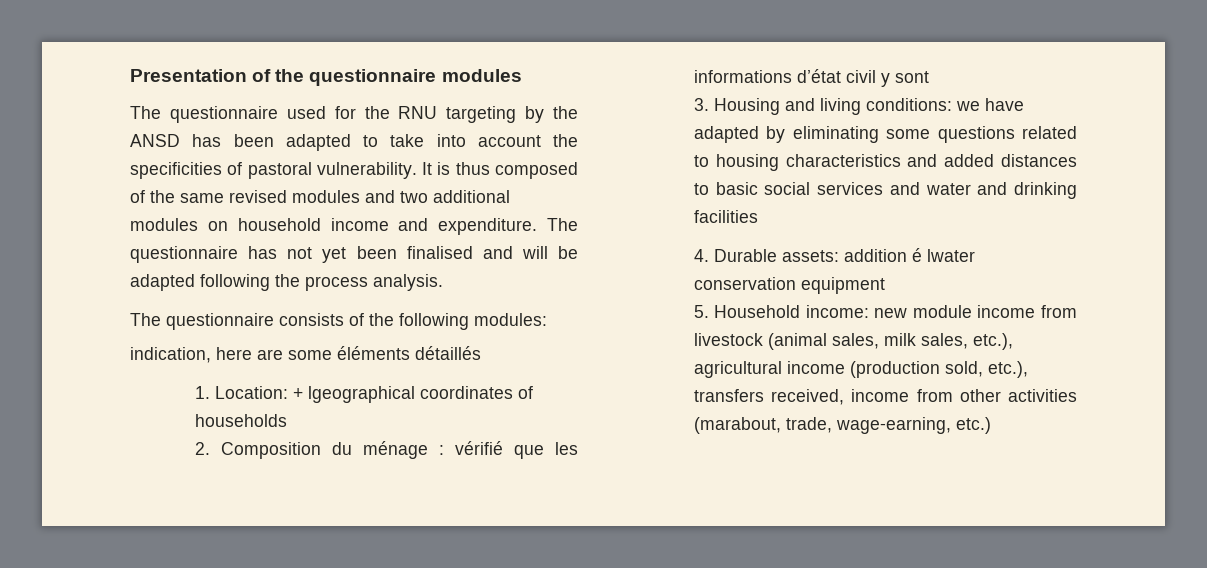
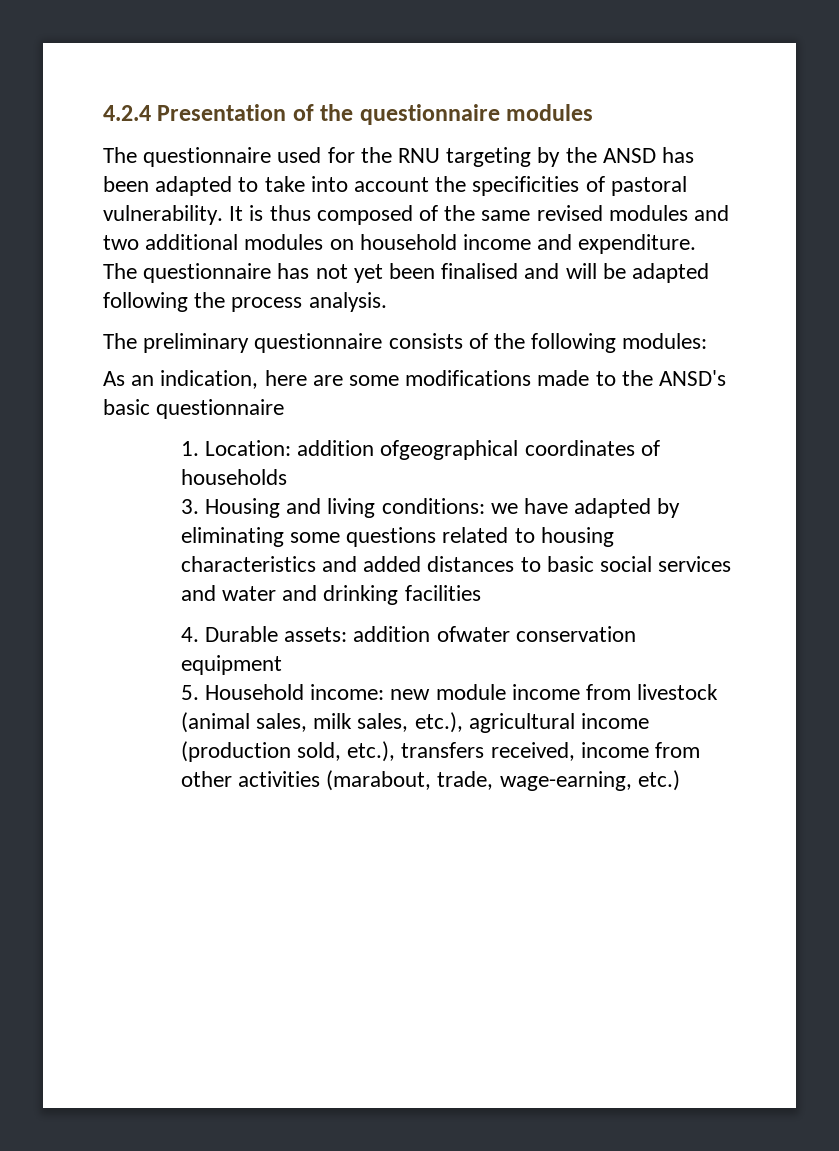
(130, 75) none -> [103,105,151,121] 4.2.4
(161, 319) none -> [143,333,250,353] preliminary
(547, 319) none -> [103,371,155,386] As an
[337,346,481,360] éléments détaillés -> [405,370,727,386] [103,399,285,419] modifications made to the ANSD's basic questionnaire
[292,386,415,403] + lgeographical -> [297,440,519,460] addition ofgeographical
[194,441,578,459] [693,69,929,87] // 2. Composition du ménage : vérifié que les informations d’état civil y sont -> (287, 477) none
[911,248,975,262] é lwater -> [436,626,510,642] ofwater

